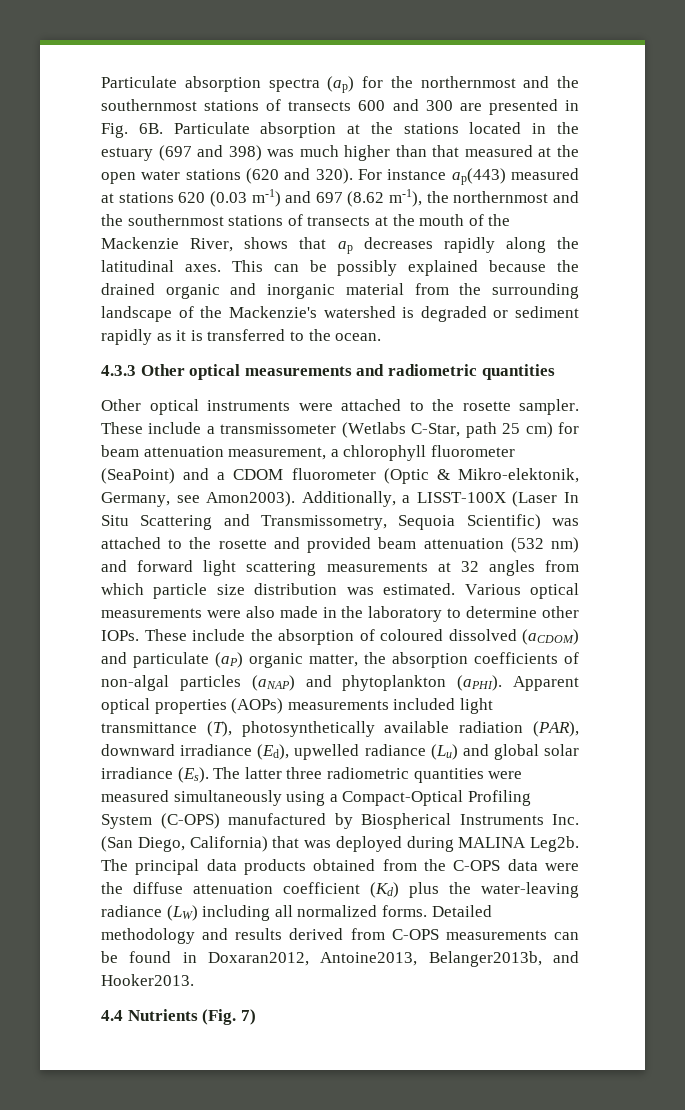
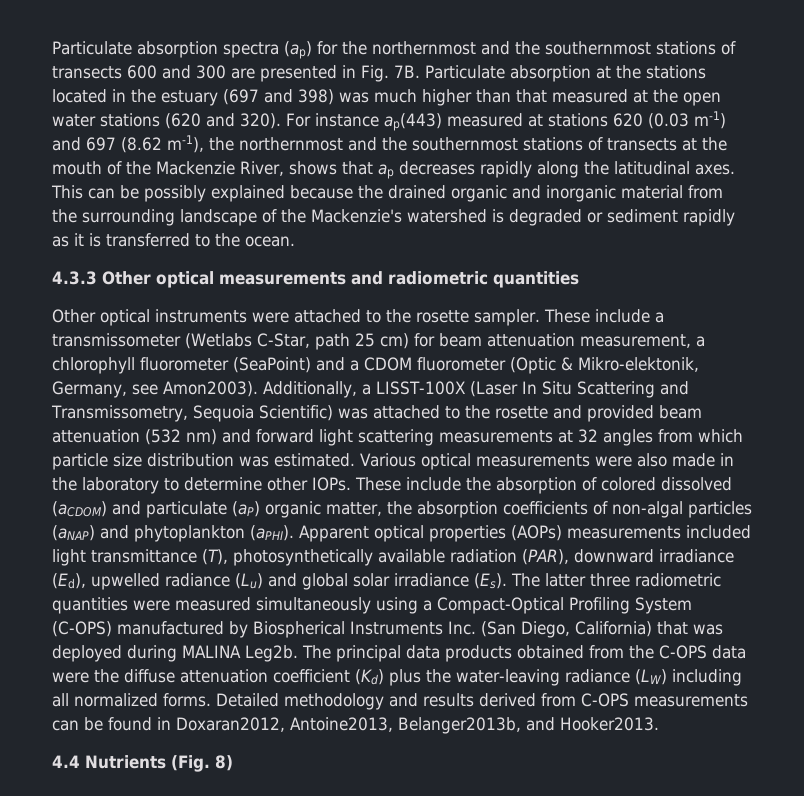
[138,123,163,134] 6B. -> [393,65,420,78] 7B.
[380,629,443,641] coloured -> [601,477,656,491] colored
[240,1009,256,1025] 7) -> [215,755,233,771] 8)

